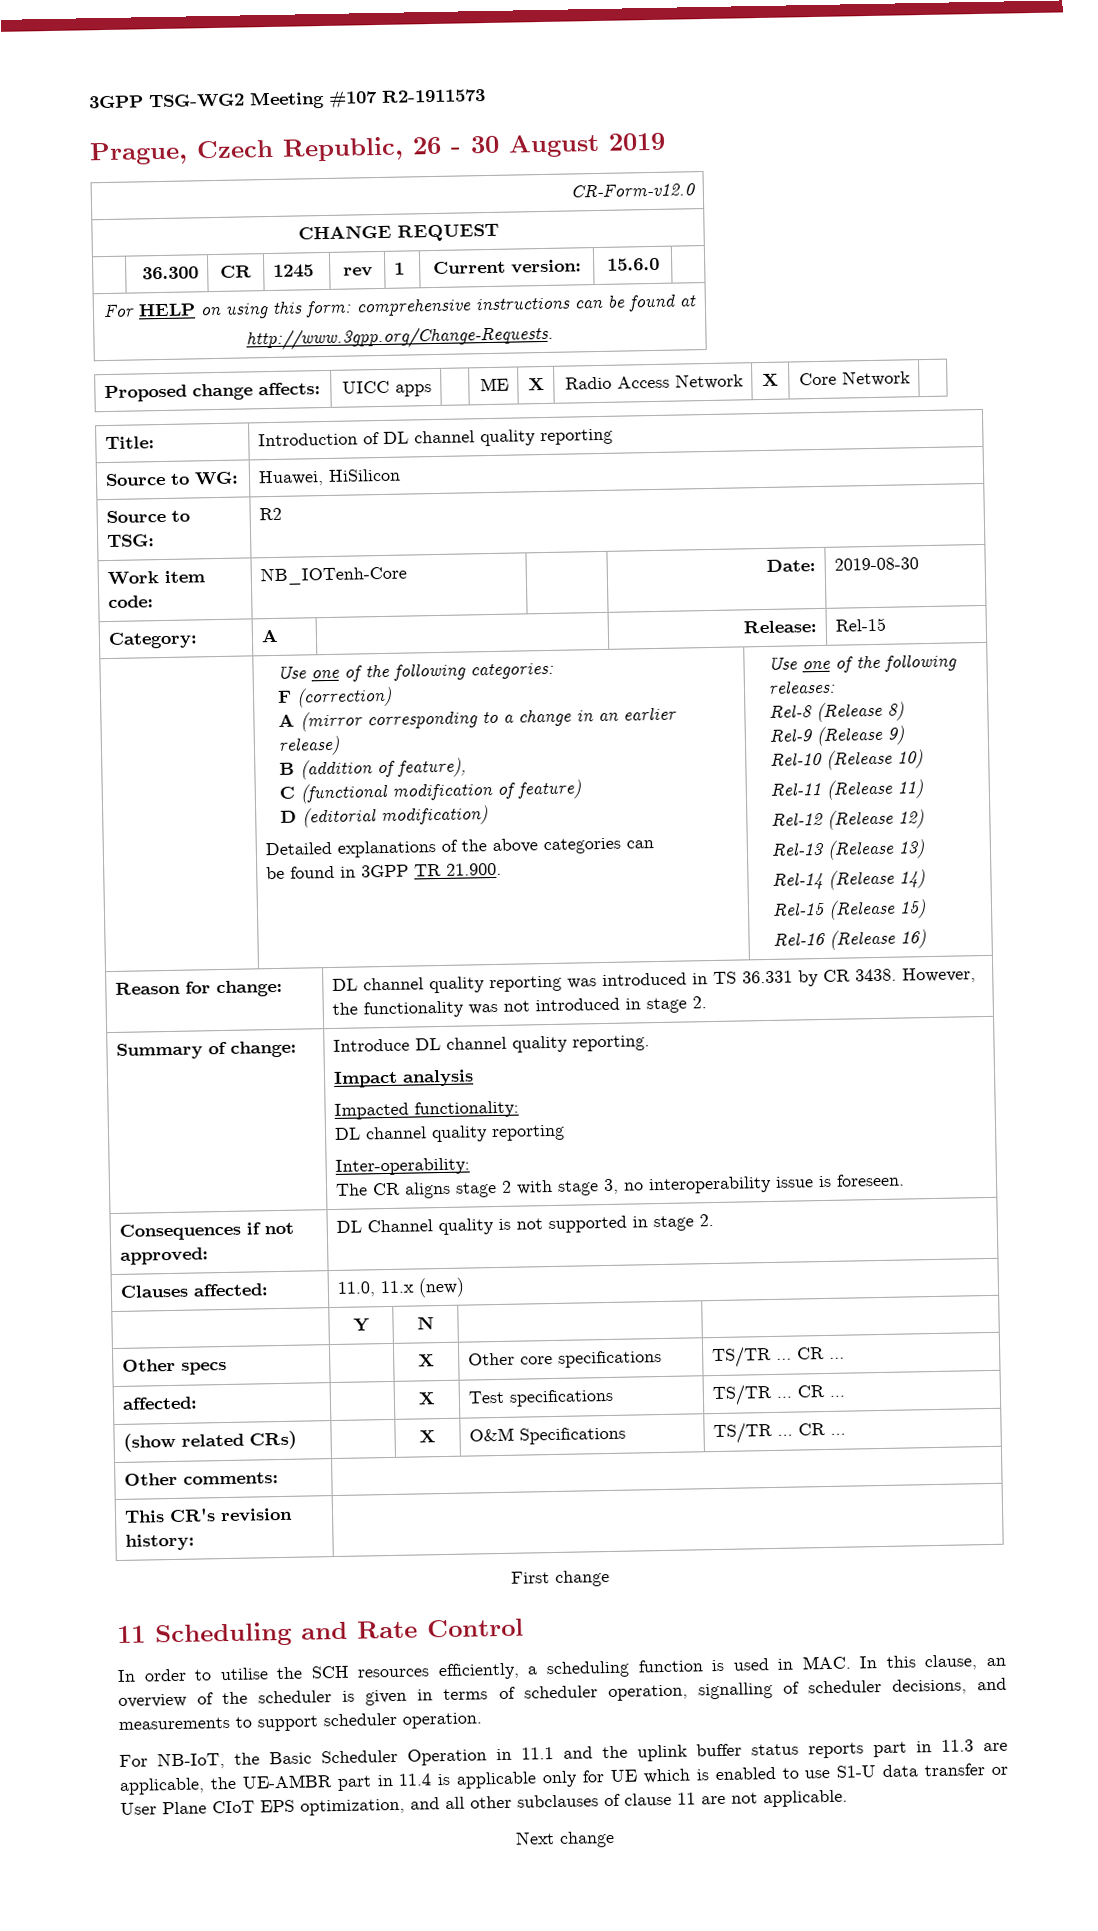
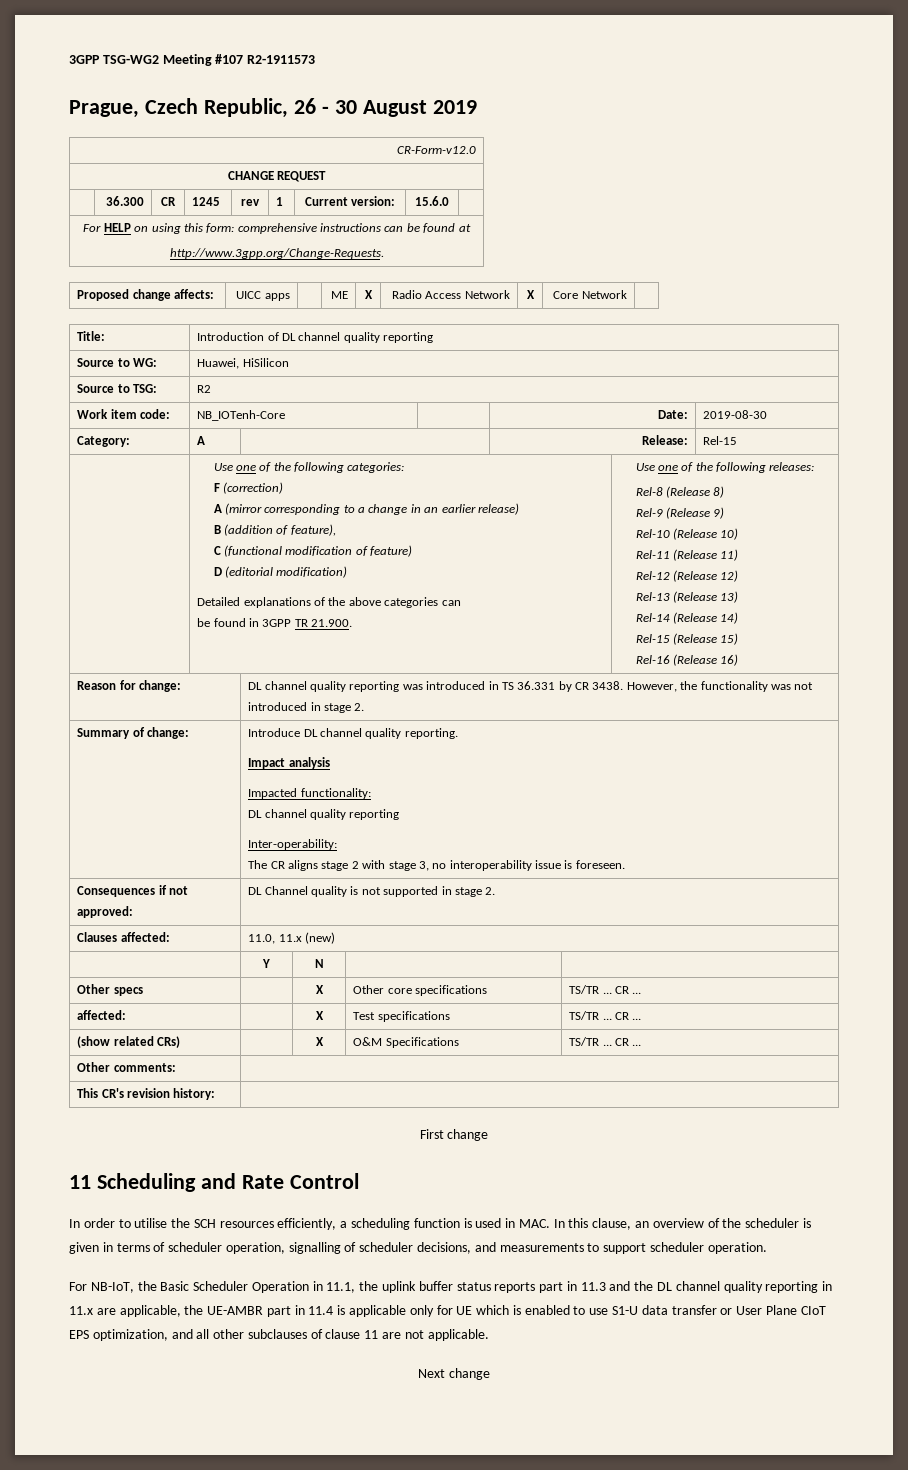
[521,1746,593,1760] 11.1 and -> [326,1282,356,1293] 11.1,
(974, 1745) none -> [609,1281,833,1293] [69,1306,93,1315] and the DL channel quality reporting in 11.x

